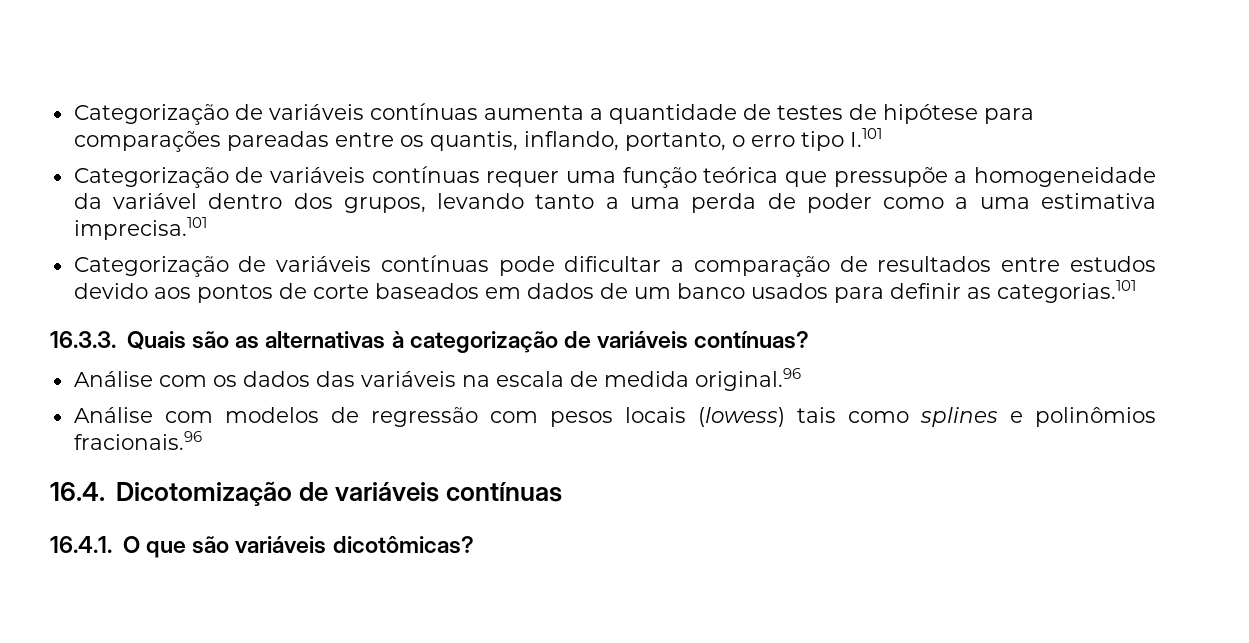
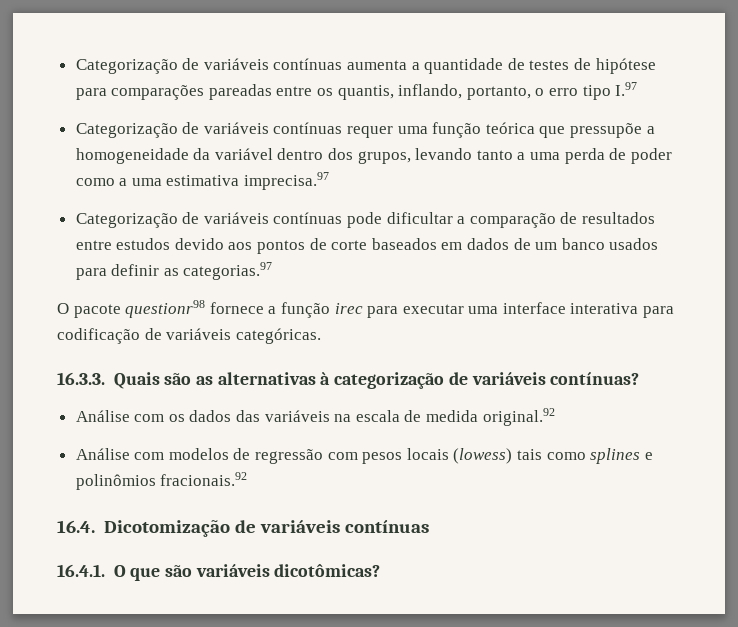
[849,128,882,147] I.101 -> [615,82,638,96] I.97
[73,217,207,240] imprecisa.101 -> [244,172,330,190] imprecisa.97
[996,280,1136,303] categorias.101 -> [183,262,273,280] [57,300,675,318] [57,328,321,344] categorias.97 // O pacote questionr98 fornece a função irec para executar uma interface interativa para codificação de variáveis categóricas.
[694,368,801,391] original.96 -> [482,408,555,426] original.92
[73,431,202,450] fracionais.96 -> [160,472,248,486] fracionais.92

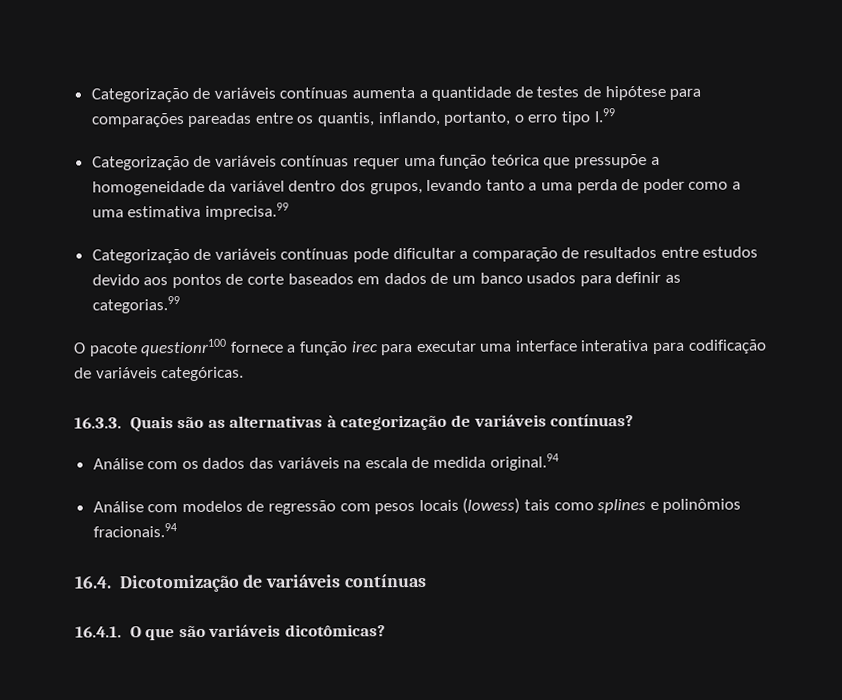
[615,82,638,96] I.97 -> [593,108,616,123] I.99
[244,172,330,190] imprecisa.97 -> [204,202,289,220] imprecisa.99
[183,262,273,280] categorias.97 -> [91,296,180,314] categorias.99
[125,300,206,318] questionr98 -> [140,338,228,357] questionr100
[482,408,555,426] original.92 -> [489,453,559,471] original.94
[160,472,248,486] fracionais.92 -> [92,523,177,538] fracionais.94

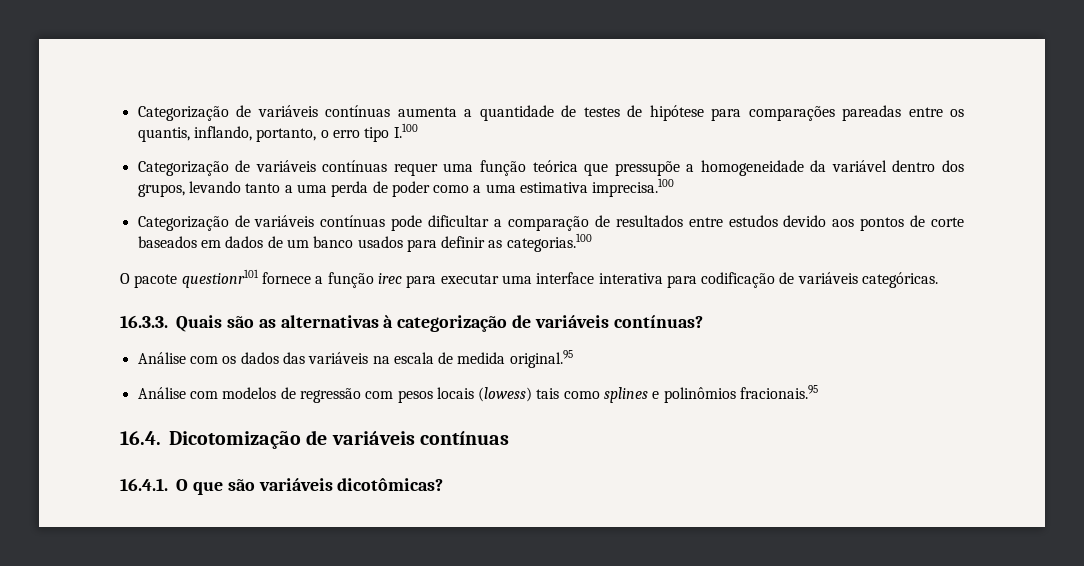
[593,108,616,123] I.99 -> [393,123,418,138] I.100
[204,202,289,220] imprecisa.99 -> [592,178,675,197] imprecisa.100
[91,296,180,314] categorias.99 -> [506,233,592,252] categorias.100
[140,338,228,357] questionr100 -> [181,269,259,288] questionr101
[489,453,559,471] original.94 -> [509,350,573,368] original.95
[92,523,177,538] fracionais.94 -> [740,385,819,399] fracionais.95

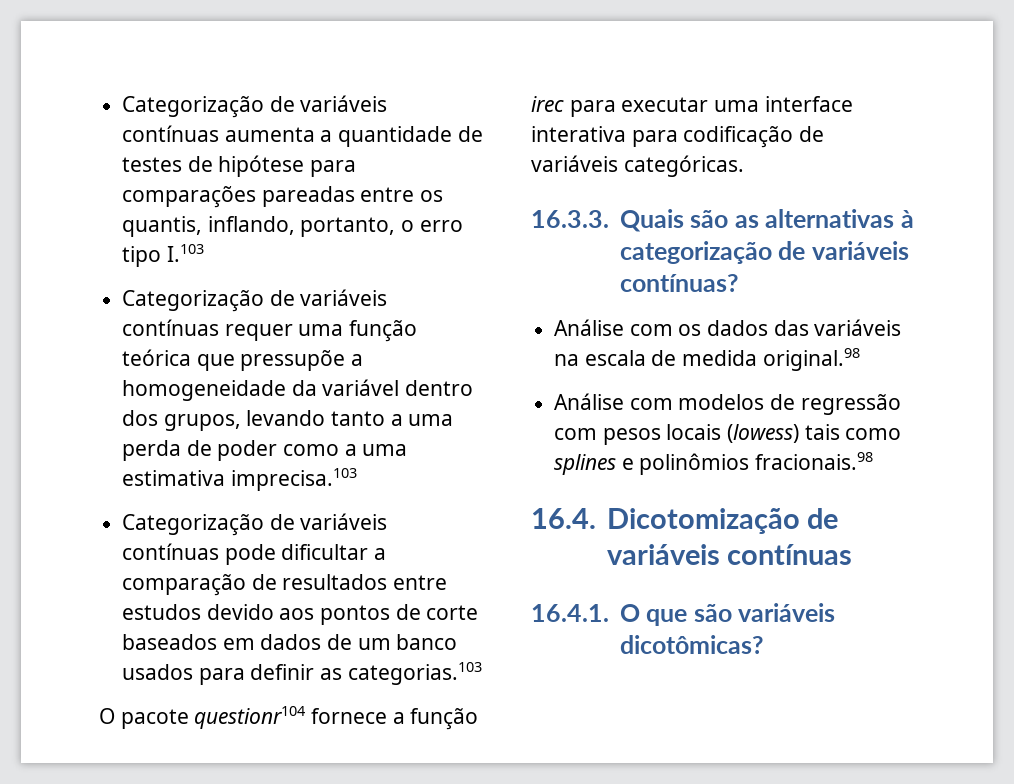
[393,123,418,138] I.100 -> [166,244,204,262] I.103
[592,178,675,197] imprecisa.100 -> [230,468,357,491] imprecisa.103
[506,233,592,252] categorias.100 -> [347,662,482,685] categorias.103
[181,269,259,288] questionr101 -> [194,706,306,729] questionr104
[509,350,573,368] original.95 -> [762,348,860,371] original.98
[740,385,819,399] fracionais.95 -> [755,452,874,470] fracionais.98

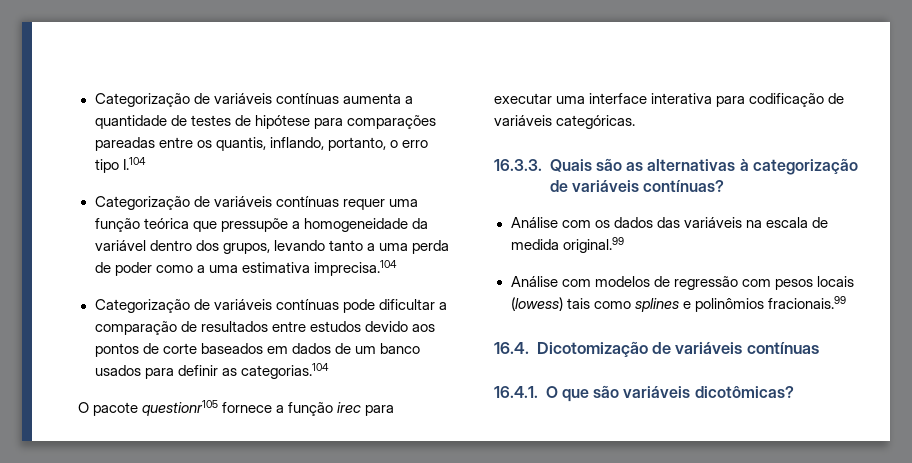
[166,244,204,262] I.103 -> [122,157,146,170] I.104
[230,468,357,491] imprecisa.103 -> [313,260,397,276] imprecisa.104
[347,662,482,685] categorias.103 -> [240,363,329,379] categorias.104
[194,706,306,729] questionr104 -> [142,400,219,416] questionr105
[762,348,860,371] original.98 -> [562,237,624,253] original.99
[755,452,874,470] fracionais.98 -> [767,296,846,309] fracionais.99

